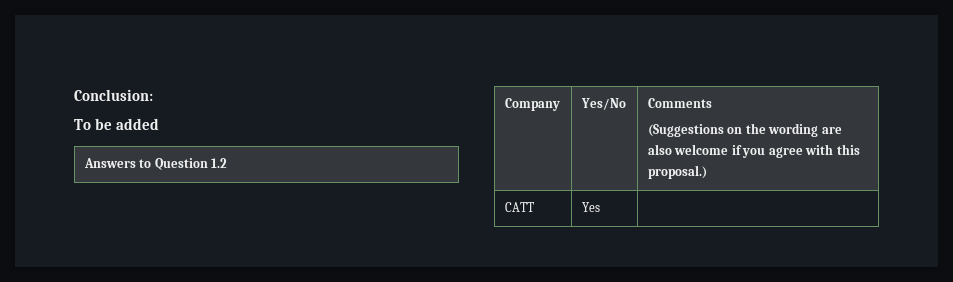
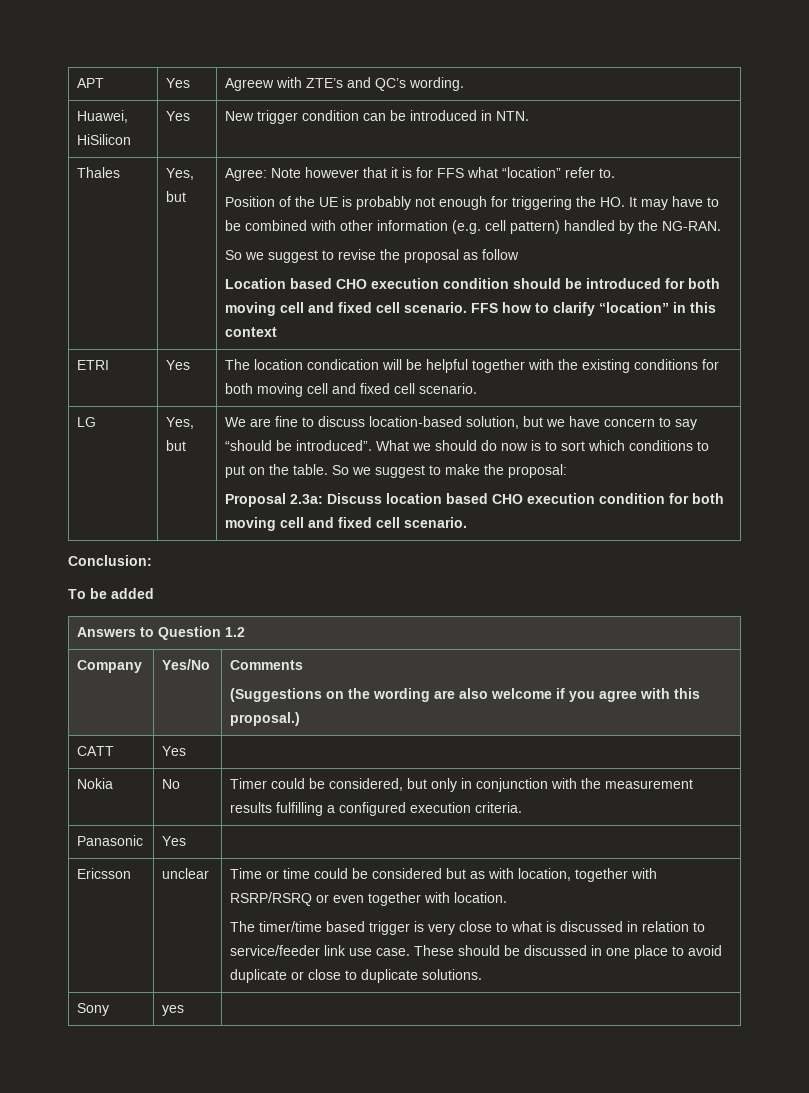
(74, 95) none -> [77,78,105,88] [166,78,191,88] [225,77,465,91] [77,110,129,123] [77,134,132,145] [166,111,191,121] [225,110,530,124] [77,167,121,178] [166,168,195,180] [166,191,187,202] [225,167,616,181] [225,196,720,210] [225,220,722,234] [225,249,520,263] [225,278,721,289] [225,302,717,316] [225,327,278,337] [77,360,110,370] [166,360,191,370] [225,359,720,373] [225,383,478,397] [77,417,97,427] [166,417,195,429] [166,440,187,451] [225,416,698,430] [225,440,710,451] [225,464,568,478] [225,493,725,507] [225,517,468,531] APT | Yes | Agreew with ZTE’s and QC’s wording. // Huawei, HiSilicon | Yes | New trigger condition can be introduced in NTN. // Thales | Yes, but | Agree: Note however that it is for FFS what “location” refer to. // Position of the UE is probably not enough for triggering the HO. It may have to be combined with other information (e.g. cell pattern) handled by the NG-RAN. // So we suggest to revise the proposal as follow // Location based CHO execution condition should be introduced for both moving cell and fixed cell scenario. FFS how to clarify “location” in this context // ETRI | Yes | The location condication will be helpful together with the existing conditions for both moving cell and fixed cell scenario. // LG | Yes, but | We are fine to discuss location-based solution, but we have concern to say “should be introduced”. What we should do now is to sort which conditions to put on the table. So we suggest to make the proposal: // Proposal 2.3a: Discuss location based CHO execution condition for both moving cell and fixed cell scenario. //
(600, 207) none -> [77,778,114,789] [162,779,181,789] [230,778,694,792] [230,802,523,816] [77,835,144,846] [162,836,187,846] [77,868,132,879] [162,868,210,879] [230,868,658,882] [230,892,508,906] [230,921,706,935] [230,945,723,959] [230,969,483,983] [77,1003,110,1016] [162,1005,185,1016] // Nokia | No | Timer could be considered, but only in conjunction with the measurement results fulfilling a configured execution criteria. // Panasonic | Yes | // Ericsson | unclear | Time or time could be considered but as with location, together with RSRP/RSRQ or even together with location. // The timer/time based trigger is very close to what is discussed in relation to service/feeder link use case. These should be discussed in one place to avoid duplicate or close to duplicate solutions. // Sony | yes |

